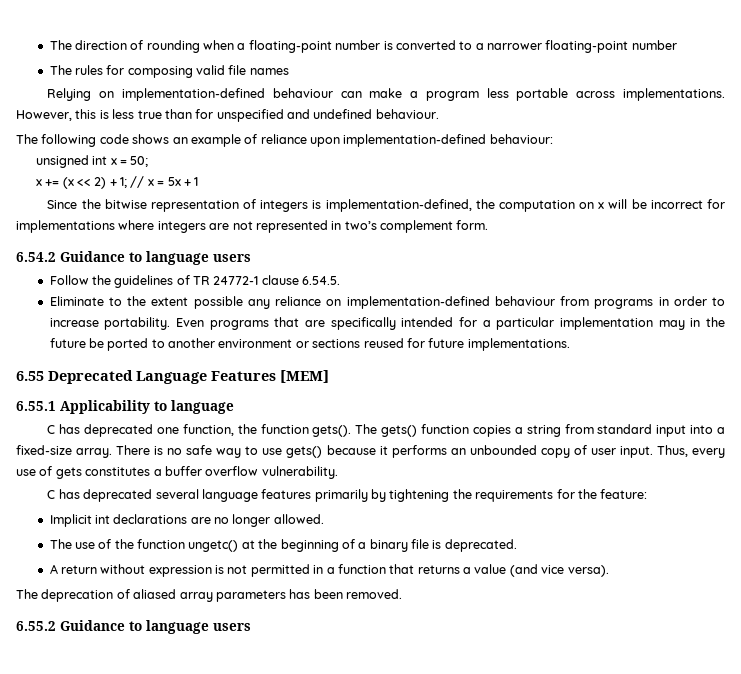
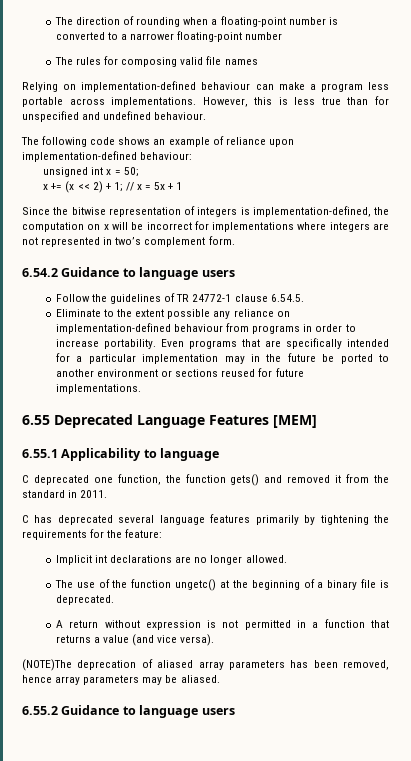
[59,424,81,434] has -> (29, 479) none
[312,424,726,437] [16,445,725,458] [16,466,338,479] gets(). The gets() function copies a string from standard input into a fixed-size array. There is no safe way to use gets() because it performs an unbounded copy of user input. Thus, every use of gets constitutes a buffer overflow vulnerability. -> [230,474,389,486] [22,490,108,498] gets() and removed it from the standard in 2011.
[16,589,38,599] The -> [22,659,72,671] (NOTE)The
[346,589,402,599] removed. -> [343,660,389,670] [22,675,220,685] removed, hence array parameters may be aliased.

